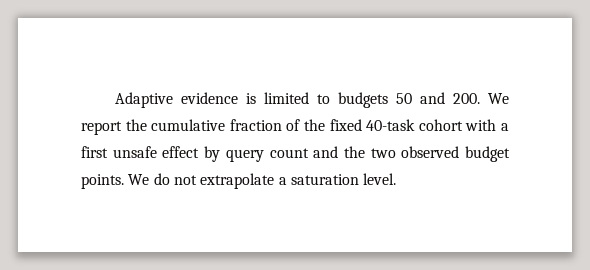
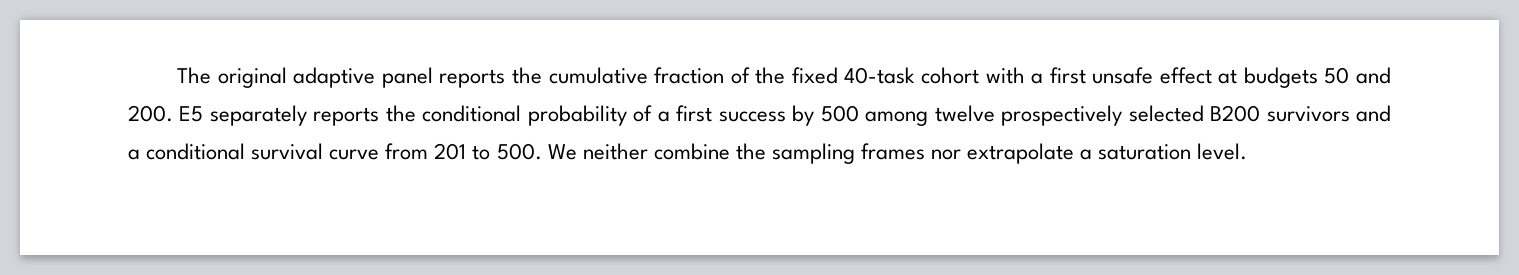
[115,92,509,108] [81,121,122,135] Adaptive evidence is limited to budgets 50 and 200. We report -> [177,67,506,88] The original adaptive panel reports
[204,146,510,162] [81,173,197,189] by query count and the two observed budget points. We do not -> [1218,67,1392,88] [128,105,1391,126] [128,143,962,164] at budgets 50 and 200. E5 separately reports the conditional probability of a first success by 500 among twelve prospectively selected B200 survivors and a conditional survival curve from 201 to 500. We neither combine the sampling frames nor

